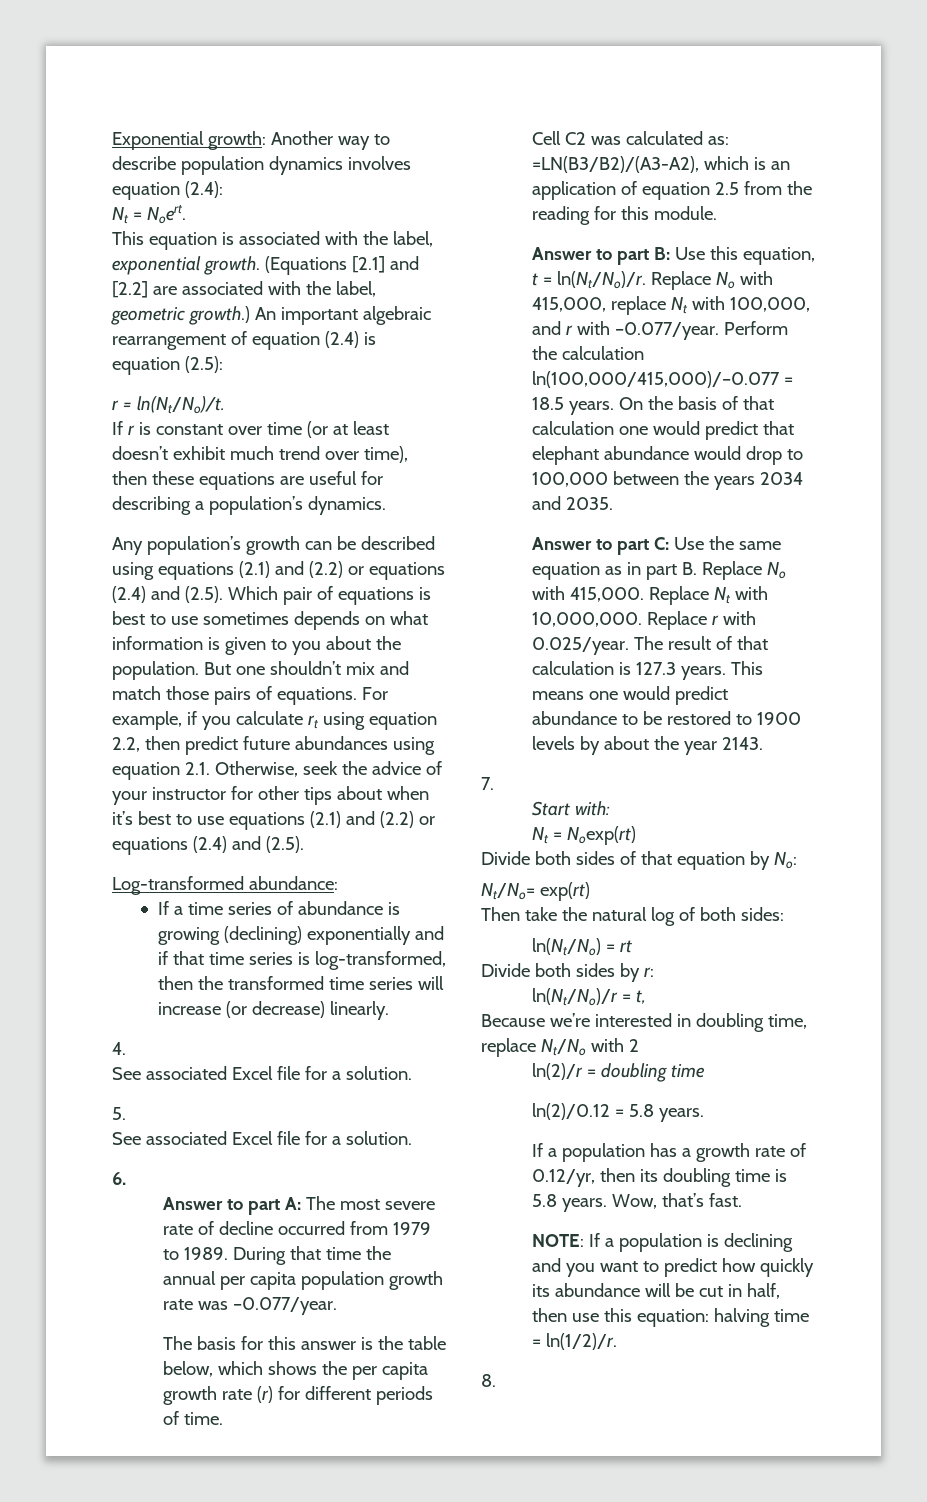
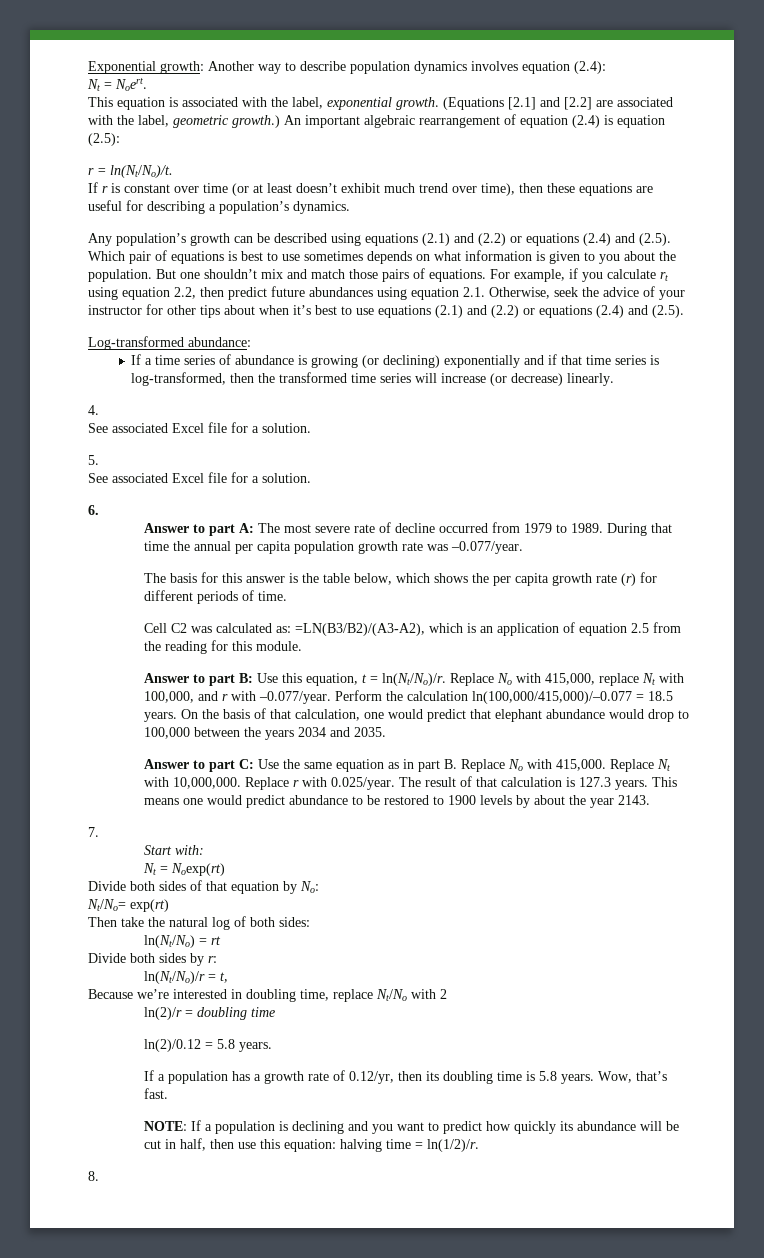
[223,926,302,945] (declining) -> [362,355,441,368] (or declining)
[531,421,614,435] calculation -> [294,709,360,721] calculation,

